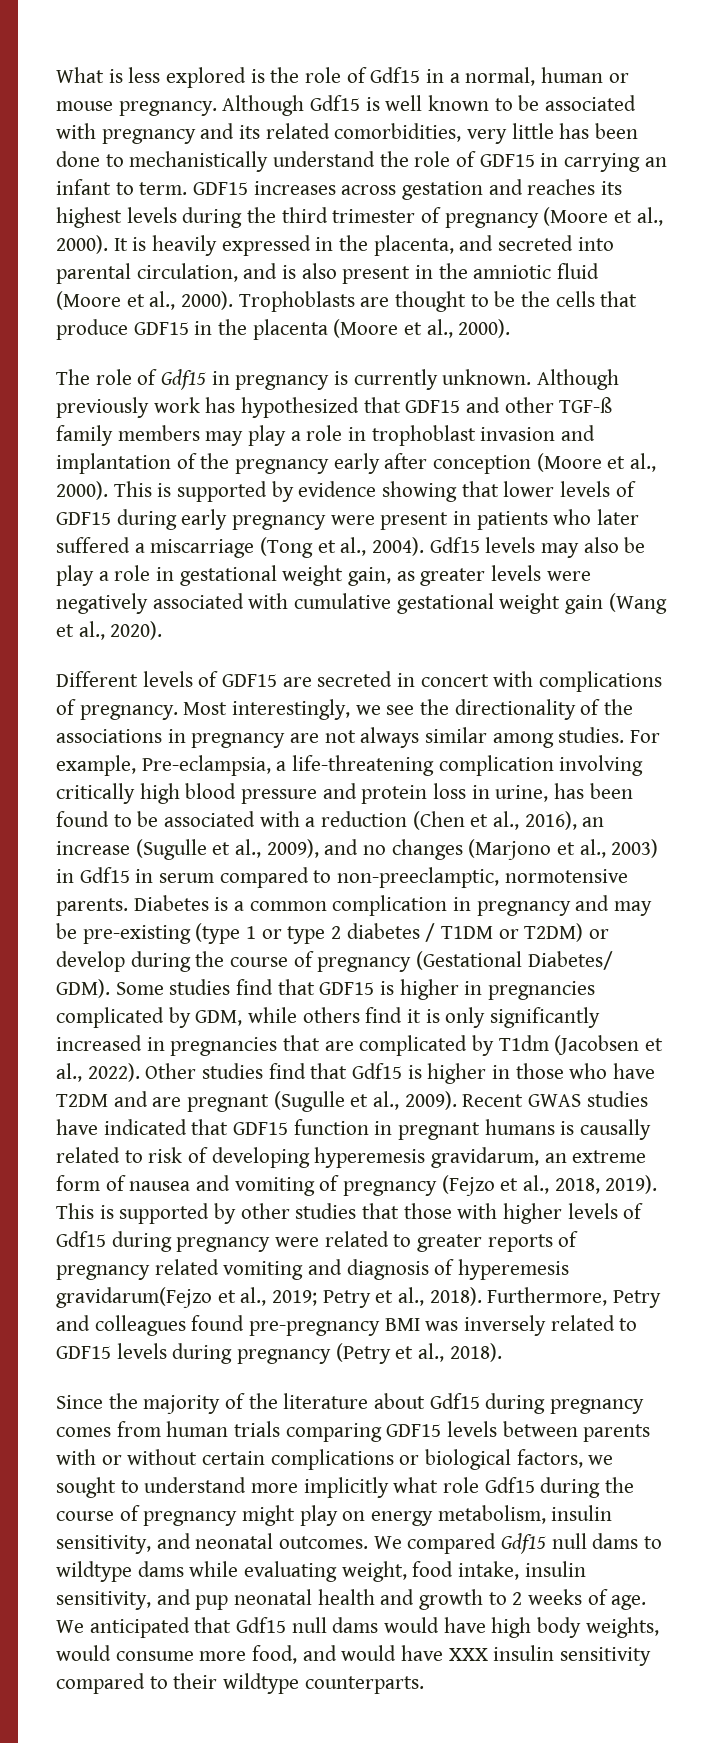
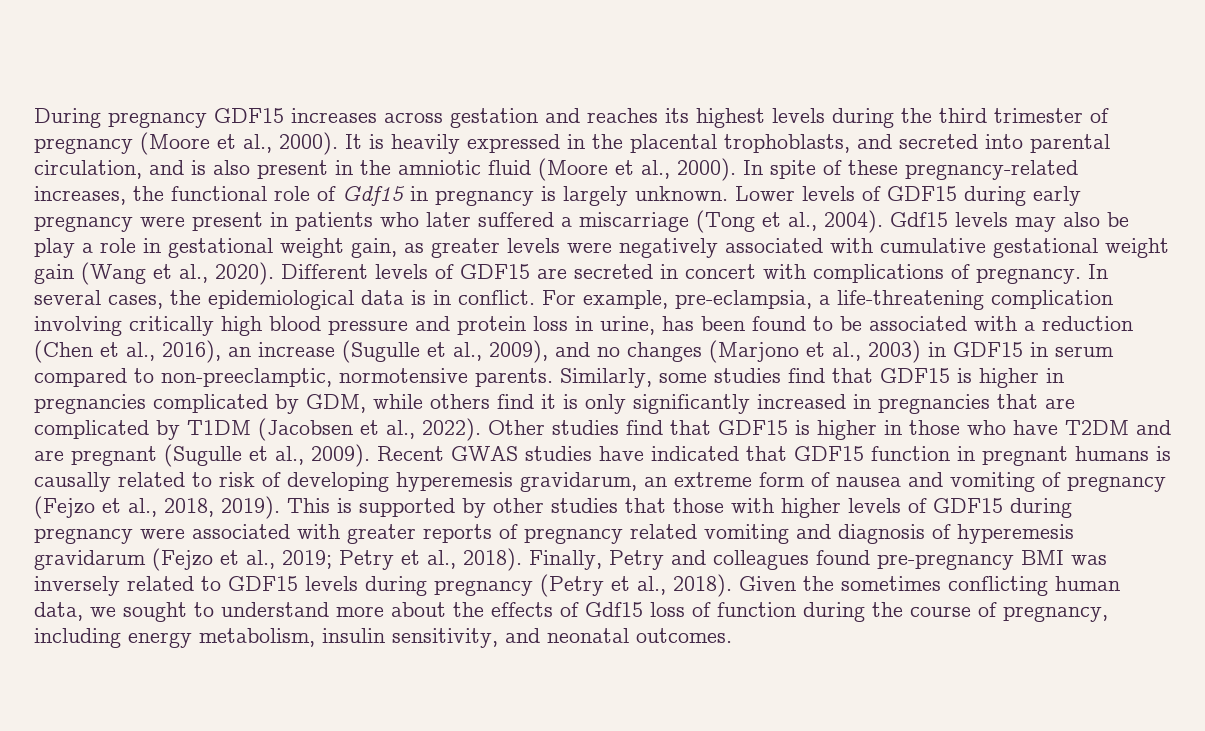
[56,67,629,88] [56,95,637,116] [56,123,639,144] [56,151,667,172] [56,179,188,195] What is less explored is the role of Gdf15 in a normal, human or mouse pregnancy. Although Gdf15 is well known to be associated with pregnancy and its related comorbidities, very little has been done to mechanistically understand the role of GDF15 in carrying an infant to term. -> [34,108,207,128] During pregnancy
[373,235,454,256] placenta, -> [630,134,850,153] placental trophoblasts,
[238,291,638,312] [56,319,511,340] [56,369,90,385] Trophoblasts are thought to be the cells that produce GDF15 in the placenta (Moore et al., 2000). // The -> [743,160,1078,180] [34,186,267,205] In spite of these pregnancy-related increases, the functional
[353,369,620,390] [56,397,613,418] [56,425,596,446] [56,453,657,474] [56,481,555,502] currently unknown. Although previously work has hypothesized that GDF15 and other TGF-ß family members may play a role in trophoblast invasion and implantation of the pregnancy early after conception (Moore et al., 2000). This is supported by evidence showing that lower -> [563,186,795,206] largely unknown. Lower
(163, 630) // -> (274, 273) none
[183,699,634,720] [56,727,625,748] Most interestingly, we see the directionality of the associations in pregnancy are not always similar among studies. -> [1088,264,1108,279] [34,290,535,310] In several cases, the epidemiological data is in conflict.
[141,755,271,776] Pre-eclampsia, -> [675,290,812,309] pre-eclampsia,
[79,867,130,883] Gdf15 -> [953,342,1023,357] GDF15
[133,895,653,916] [56,923,610,944] [56,951,613,972] [56,979,164,998] Diabetes is a common complication in pregnancy and may be pre-existing (type 1 or type 2 diabetes / T1DM or T2DM) or develop during the course of pregnancy (Gestational Diabetes/ GDM). Some -> [560,368,707,388] Similarly, some
[498,1035,549,1051] T1dm -> [187,420,251,435] T1DM
[352,1063,403,1079] Gdf15 -> [718,420,788,435] GDF15
[56,1231,106,1247] Gdf15 -> [933,498,1003,513] GDF15
[324,1231,412,1247] related to -> [192,524,340,539] associated with
[56,1287,212,1308] gravidarum(Fejzo -> [34,548,213,571] gravidarum (Fejzo
[487,1287,608,1306] Furthermore, -> [529,550,602,570] Finally,
[56,1393,645,1414] [56,1421,651,1442] [56,1449,583,1470] // Since the majority of the literature about Gdf15 during pregnancy comes from human trials comparing GDF15 levels between parents with or without certain complications or biological factors, -> [739,576,1120,596] [34,602,83,621] Given the sometimes conflicting human data,
[303,1477,635,1498] [56,1505,366,1526] implicitly what role Gdf15 during the course of pregnancy might play on -> [391,602,1108,622] [34,628,121,648] about the effects of Gdf15 loss of function during the course of pregnancy, including
[373,1533,663,1554] [56,1561,586,1582] [56,1589,647,1610] [56,1617,659,1638] [56,1645,652,1666] [56,1673,424,1694] We compared Gdf15 null dams to wildtype dams while evaluating weight, food intake, insulin sensitivity, and pup neonatal health and growth to 2 weeks of age. We anticipated that Gdf15 null dams would have high body weights, would consume more food, and would have XXX insulin sensitivity compared to their wildtype counterparts. -> (732, 635) none

